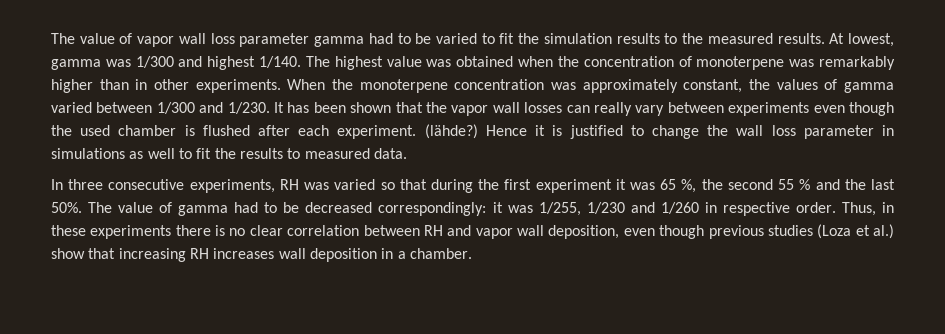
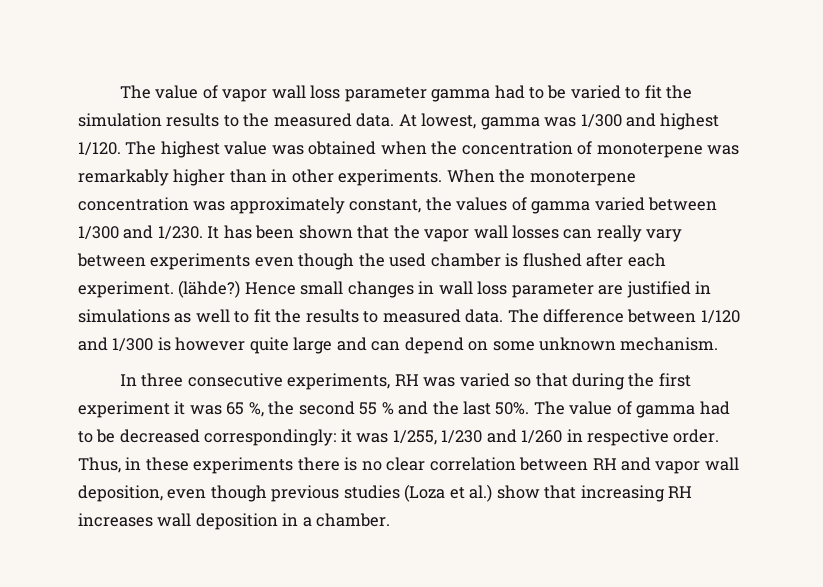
[777,33,825,44] results. -> [356,113,395,127] data.
[259,56,302,68] 1/140. -> [78,142,121,156] 1/120.
[535,125,874,139] it is justified to change the wall loss parameter -> [300,281,691,298] small changes in wall loss parameter are justified
(407, 153) none -> [507,309,740,324] [78,337,719,354] The difference between 1/120 and 1/300 is however quite large and can depend on some unknown mechanism.

